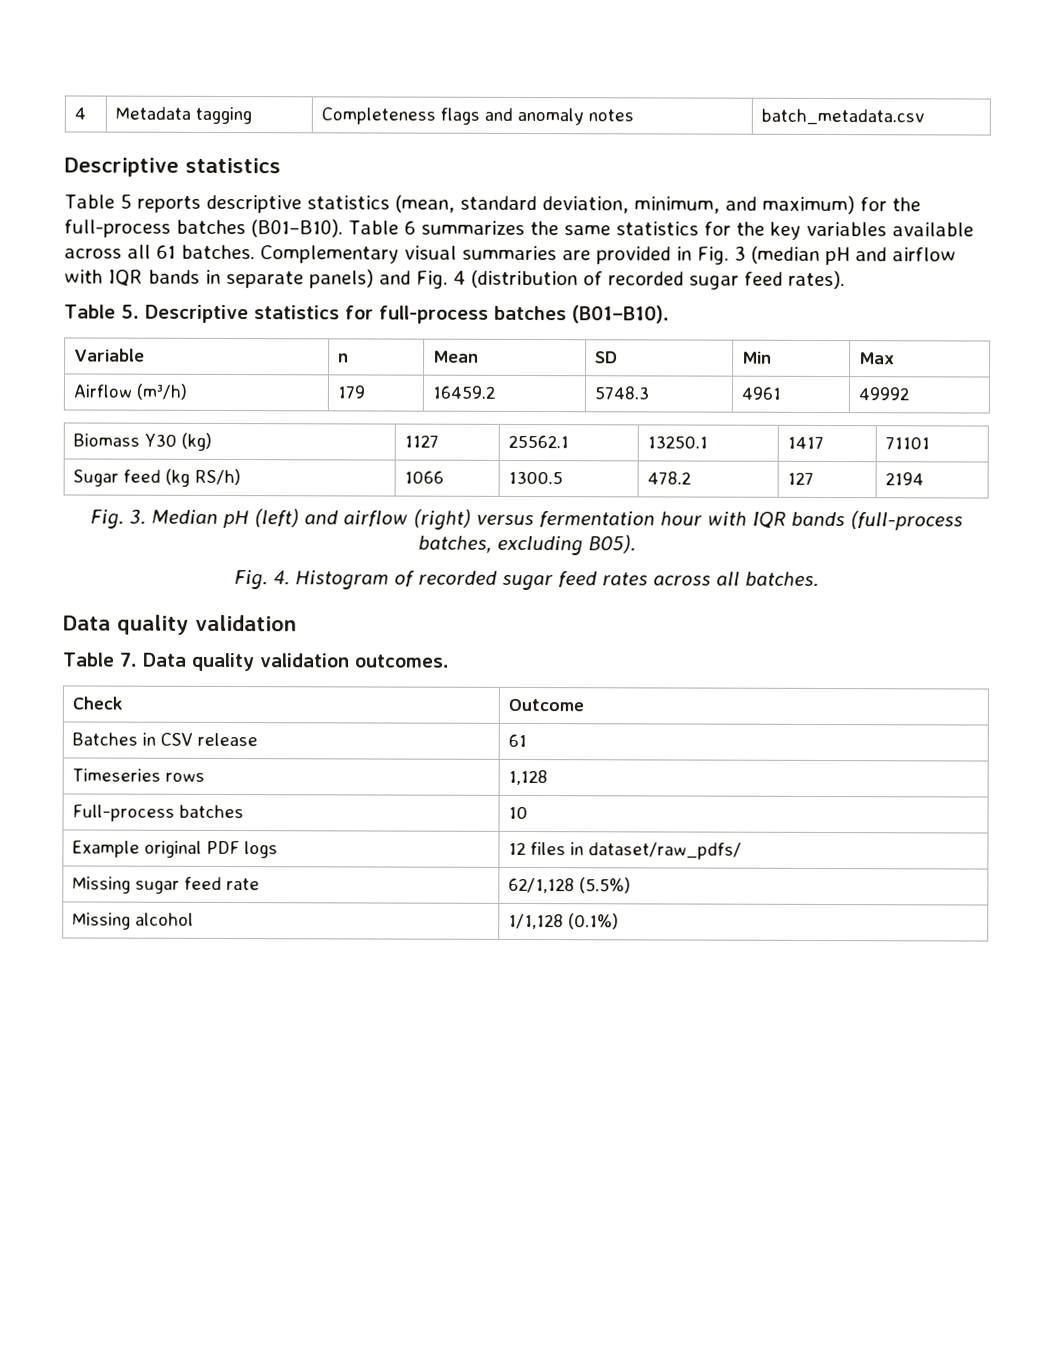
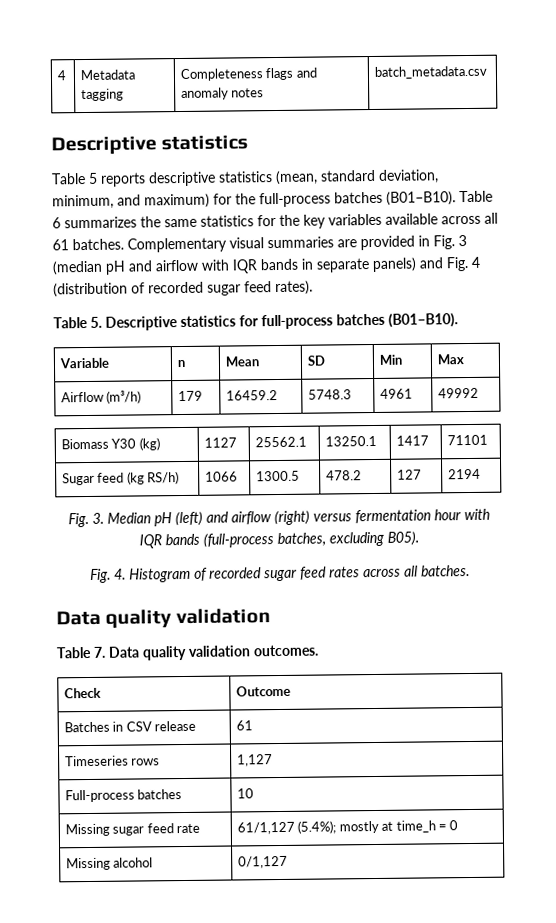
[508,769,549,786] 1,128 -> [237,754,274,767] 1,127
[72,840,279,859] [508,841,743,860] [72,876,261,894] [508,877,632,894] Example original PDF logs | 12 files in dataset/raw_pdfs/ // Missing sugar feed rate | 62/1,128 (5.5%) -> [65,823,201,837] [237,820,459,835] Missing sugar feed rate | 61/1,127 (5.4%); mostly at time_h = 0
[508,913,620,930] 1/1,128 (0.1%) -> [238,855,289,869] 0/1,127

